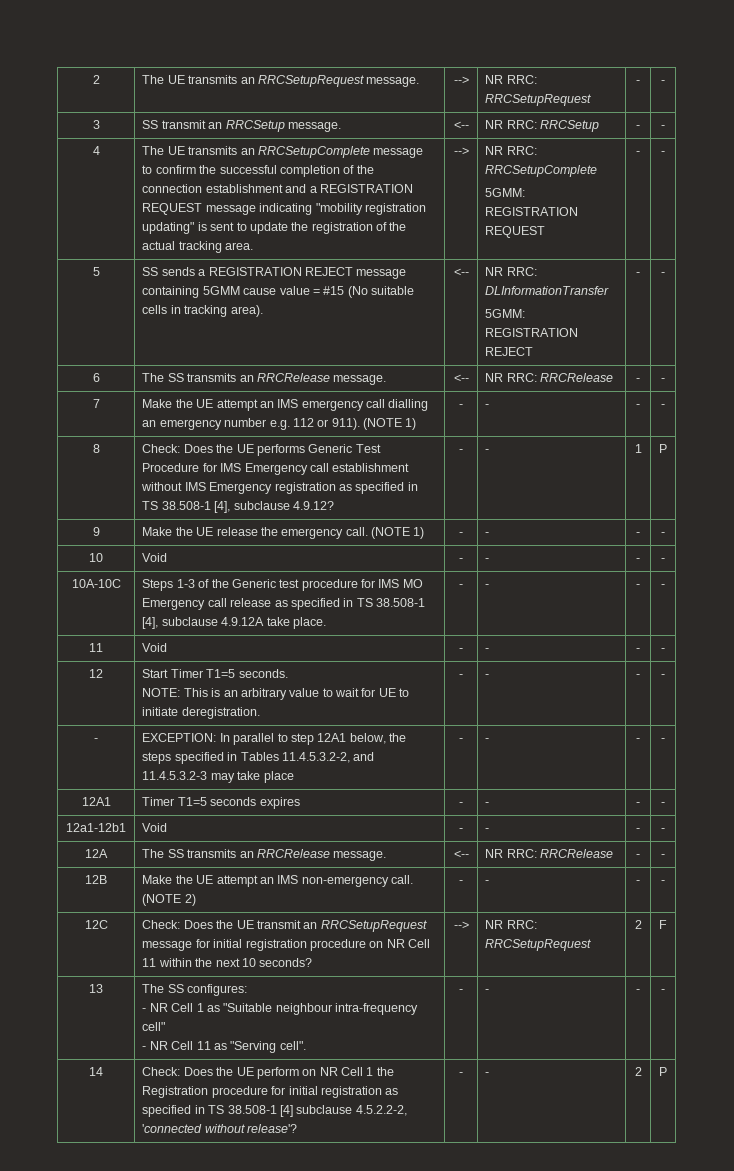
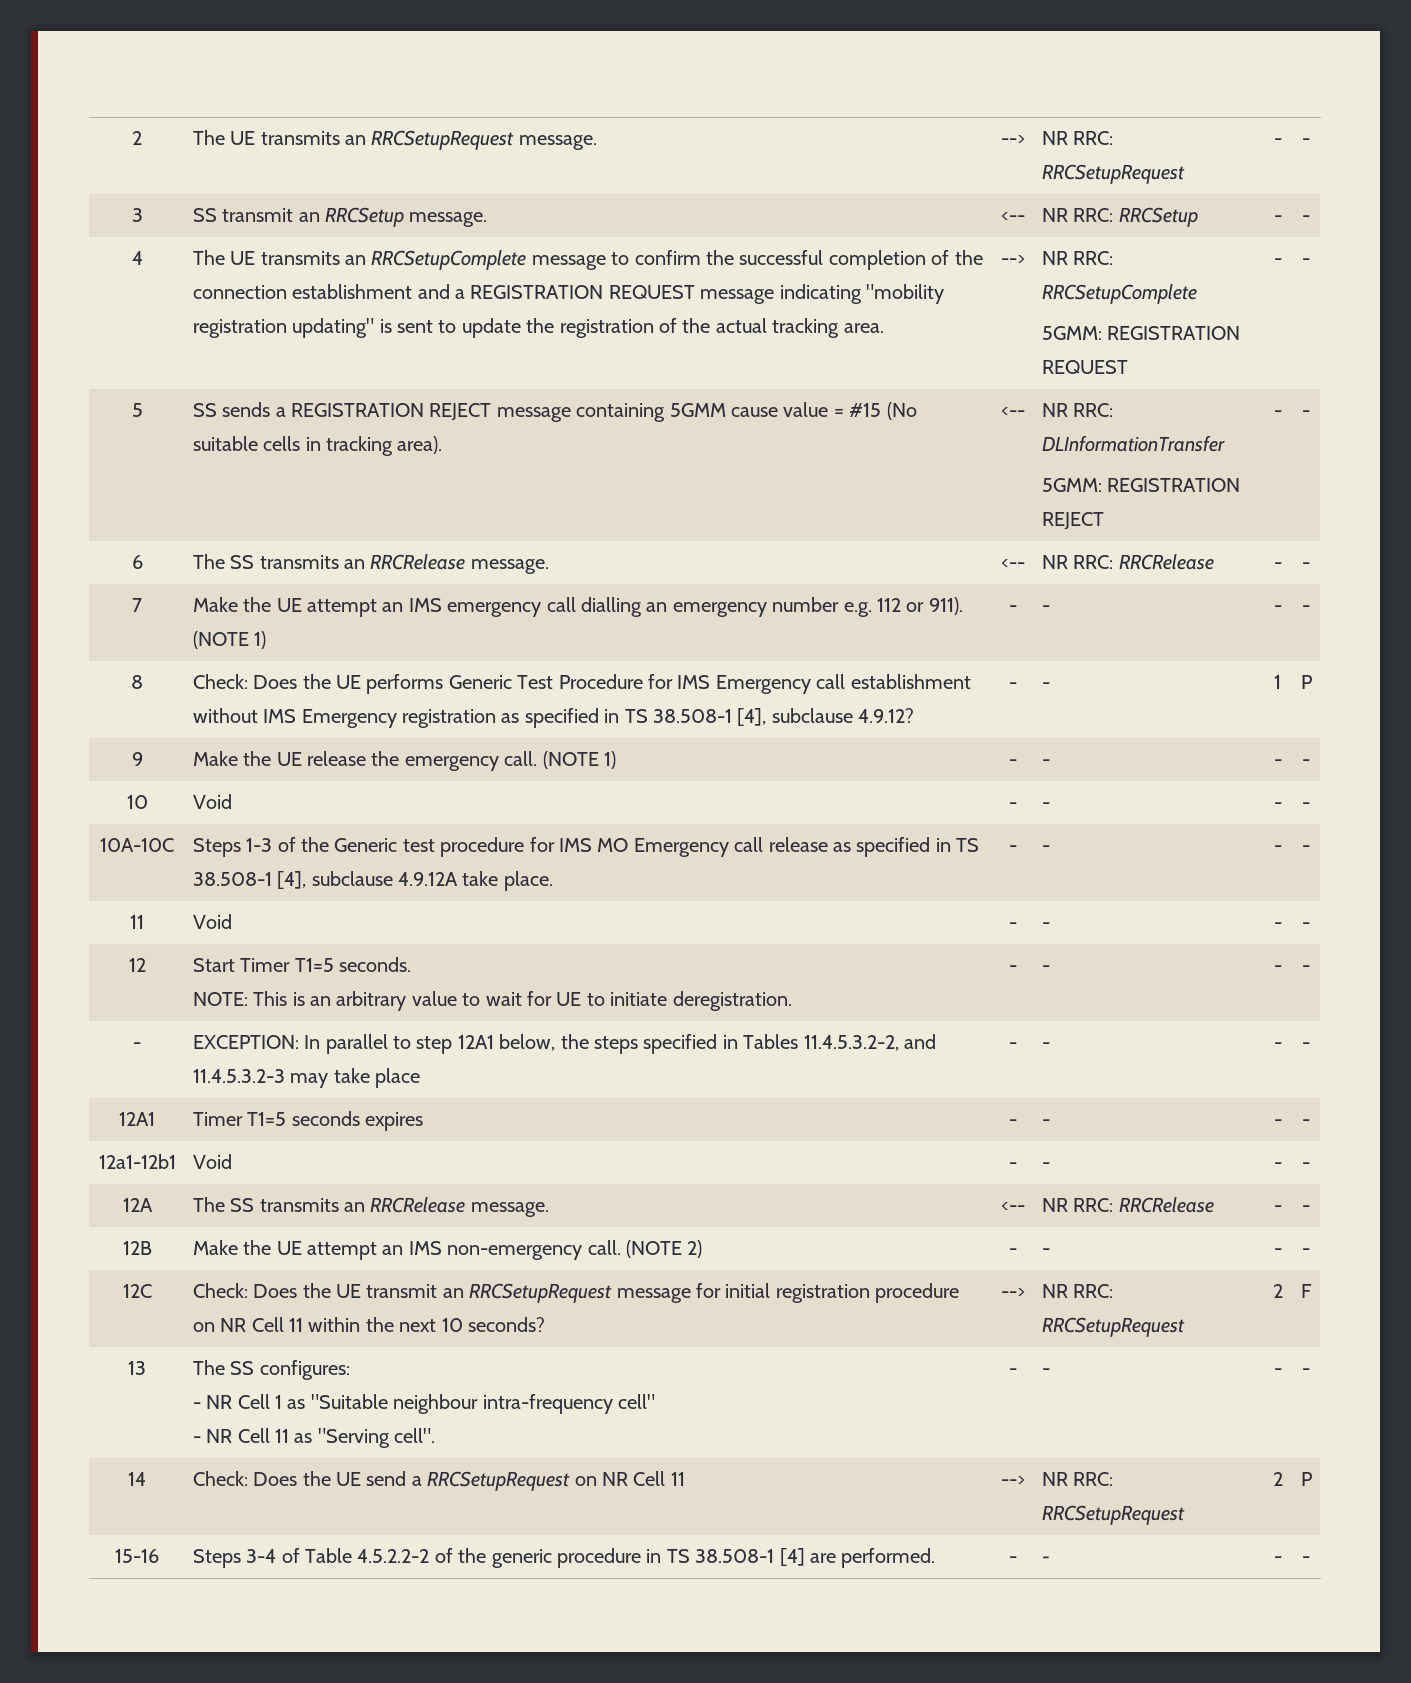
[256,1067,394,1079] [142,1086,399,1098] [142,1105,407,1117] [142,1124,298,1133] [459,1072,463,1076] [485,1072,490,1076] [634,1067,642,1076] [659,1067,667,1076] perform on NR Cell 1 the Registration procedure for initial registration as specified in TS 38.508-1 [4] subclause 4.5.2.2-2, 'connected without release'? | - | - | 2 | P -> [366,1471,685,1491] [1000,1476,1025,1486] [1041,1472,1114,1486] [1041,1505,1185,1525] [1272,1472,1283,1486] [1300,1472,1312,1486] [115,1549,159,1563] [192,1548,936,1568] [1008,1556,1017,1563] [1041,1556,1050,1563] [1273,1556,1282,1563] [1302,1556,1310,1563] send a RRCSetupRequest on NR Cell 11 | --> | NR RRC: RRCSetupRequest | 2 | P // 15-16 | Steps 3-4 of Table 4.5.2.2-2 of the generic procedure in TS 38.508-1 [4] are performed. | - | - | - | -

